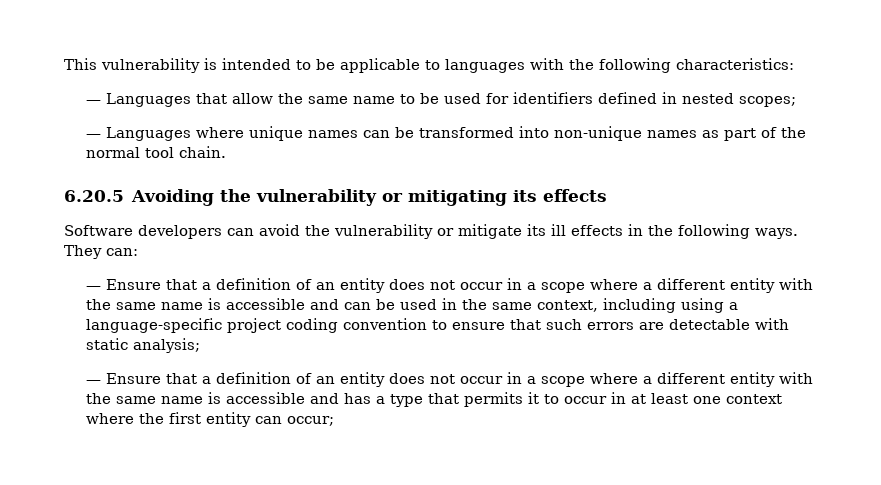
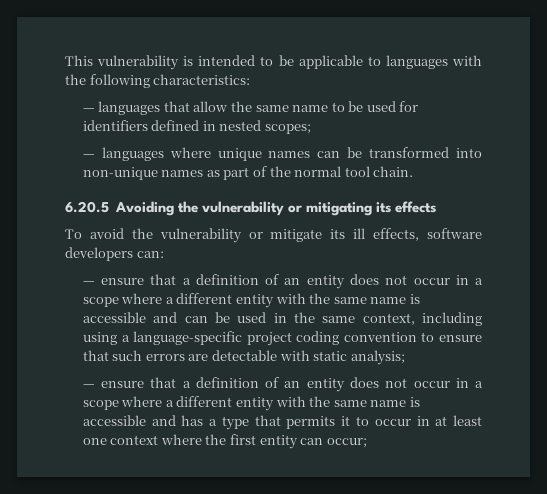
[105,93,191,107] Languages -> [98,101,161,115] languages
[105,127,191,141] Languages -> [101,147,164,161] languages
[64,225,254,239] Software developers can -> [65,229,82,239] To
[571,224,798,239] [64,245,102,259] effects in the following ways. They -> [373,228,483,241] [65,247,133,261] effects, software developers
[105,279,161,290] Ensure -> [101,278,145,285] ensure
[105,373,161,384] Ensure -> [101,381,145,388] ensure

